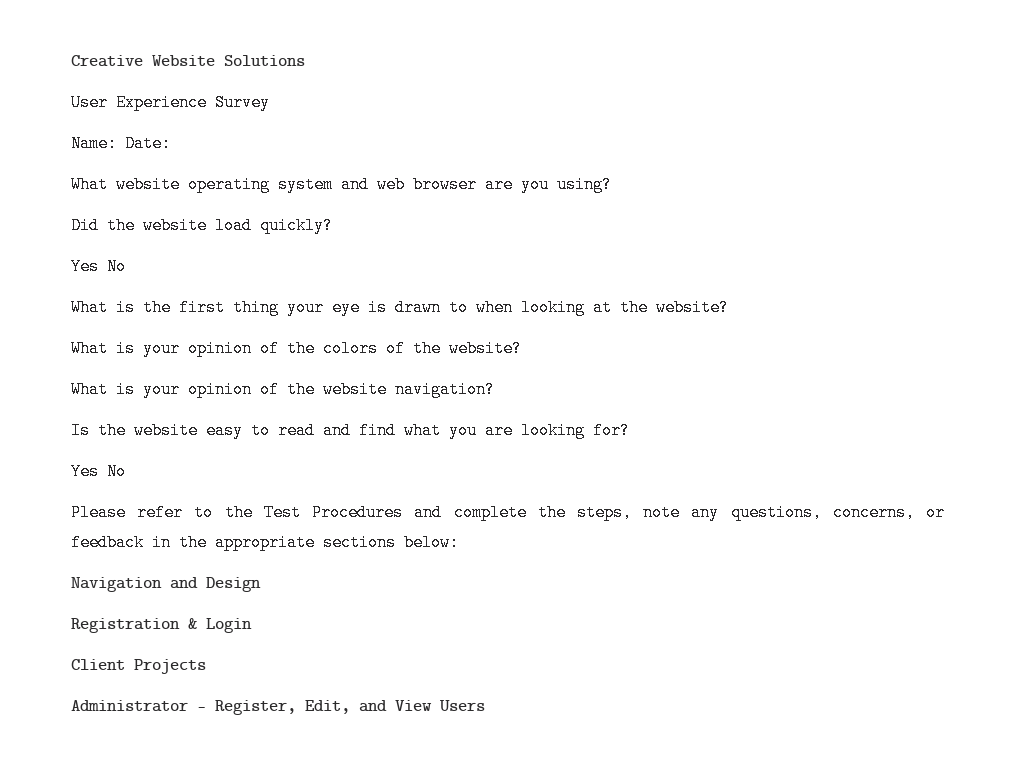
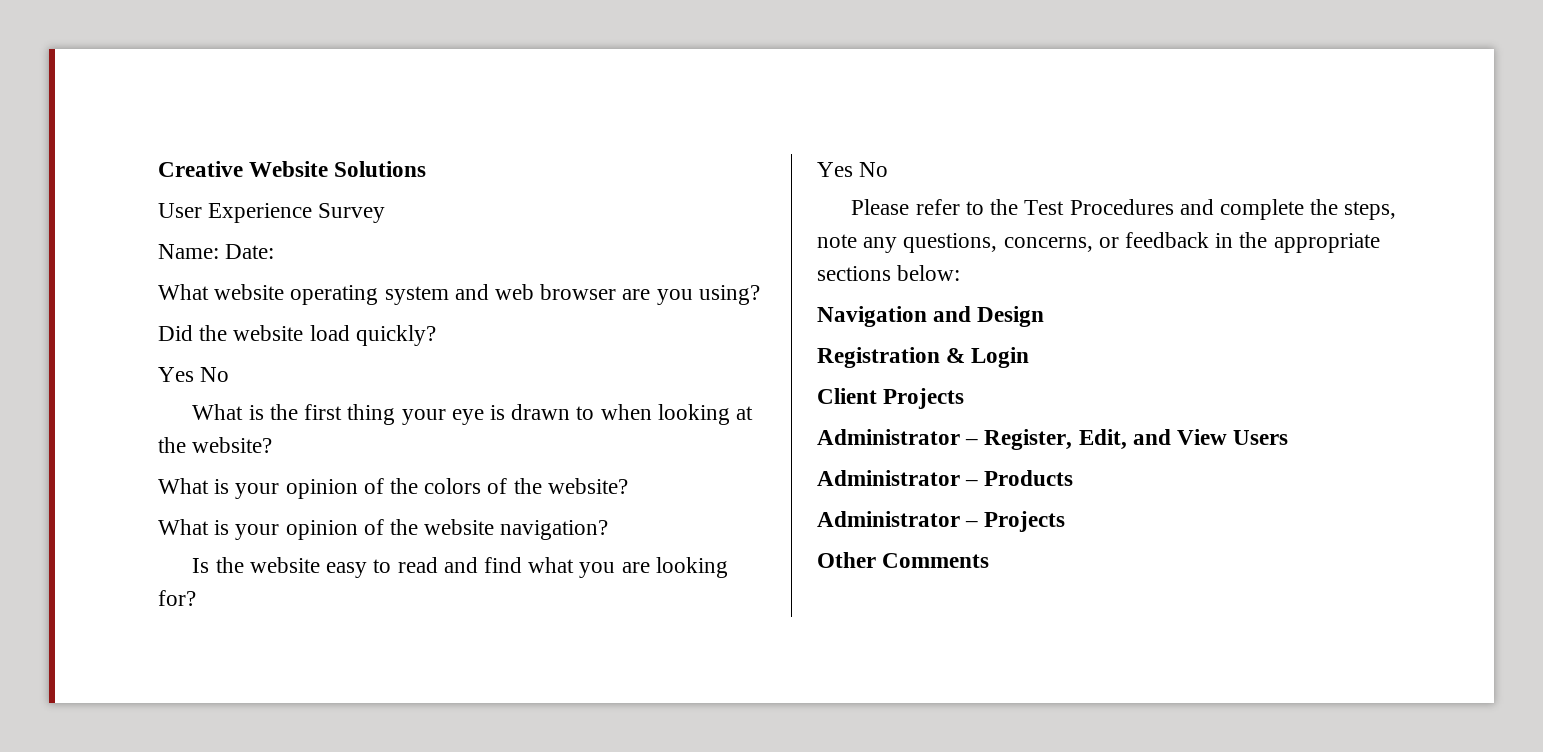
(485, 705) none -> [817,470,1074,486] [817,511,1066,532] [817,552,990,568] // Administrator – Products // Administrator – Projects // Other Comments

